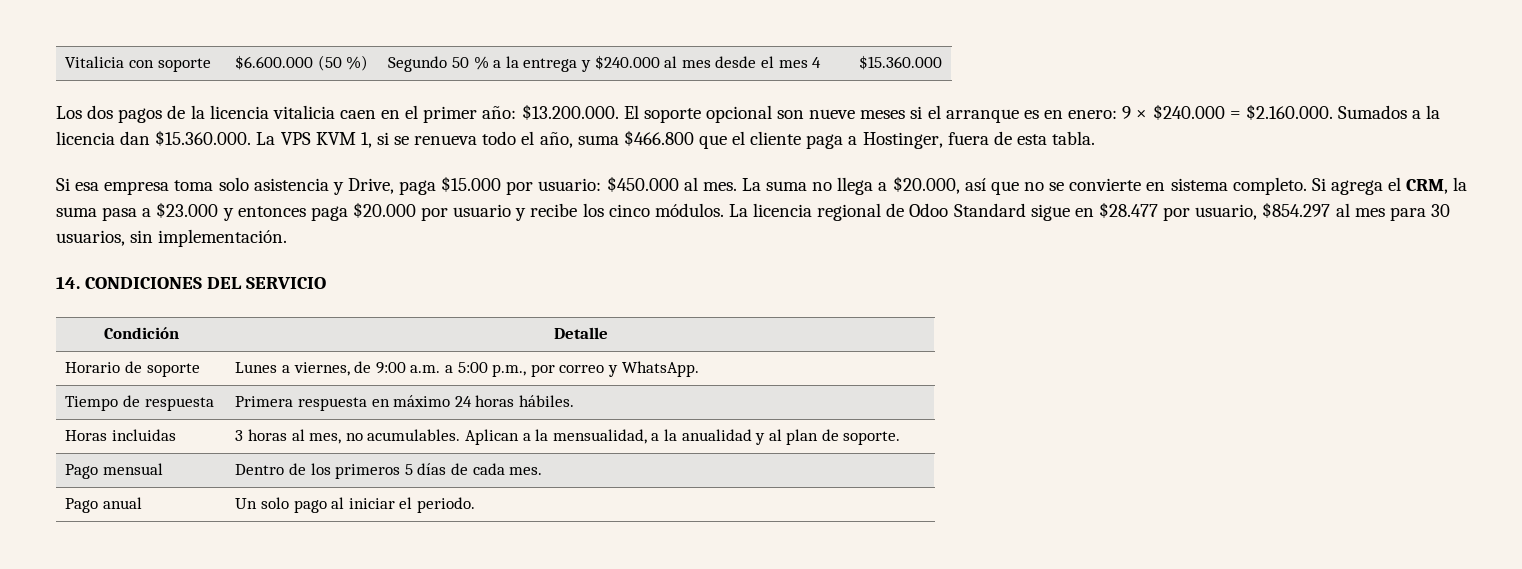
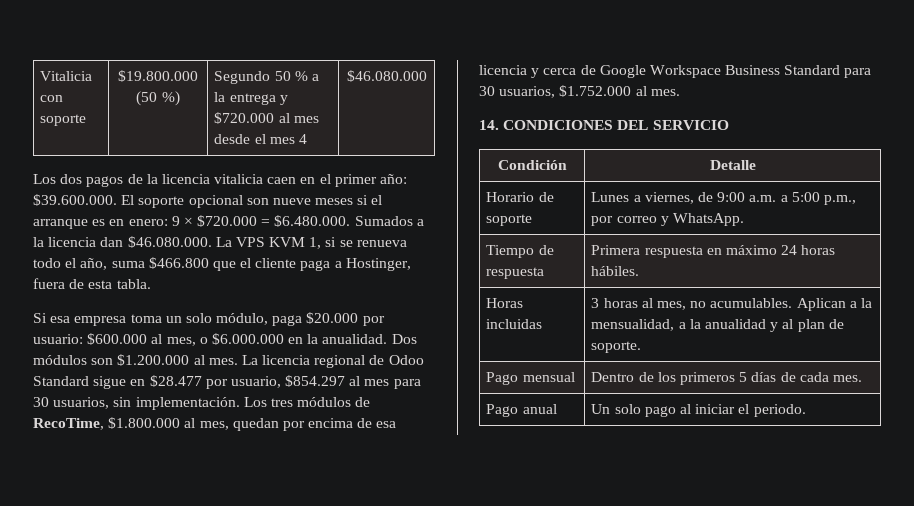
[234,55,313,70] $6.600.000 -> [118,70,198,82] $19.800.000
[594,55,660,70] $240.000 -> [214,112,275,124] $720.000
[858,55,942,70] $15.360.000 -> [346,70,427,82] $46.080.000
[521,104,619,120] $13.200.000. -> [33,194,117,206] $39.600.000.
[1152,104,1333,120] $240.000 = $2.160.000. -> [197,215,351,227] $720.000 = $6.480.000.
[155,130,252,146] $15.360.000. -> [127,236,212,248] $46.080.000.
[218,176,1468,195] [56,202,724,221] solo asistencia y Drive, paga $15.000 por usuario: $450.000 al mes. La suma no llega a $20.000, así que no se convierte en sistema completo. Si agrega el CRM, la suma pasa a $23.000 y entonces paga $20.000 por usuario y recibe los cinco módulos. -> [165,312,385,326] [33,333,417,346] [33,354,238,366] un solo módulo, paga $20.000 por usuario: $600.000 al mes, o $6.000.000 en la anualidad. Dos módulos son $1.200.000 al mes.
(288, 238) none -> [243,397,371,407] [33,417,397,431] [479,65,872,78] [479,85,680,98] Los tres módulos de RecoTime, $1.800.000 al mes, quedan por encima de esa licencia y cerca de Google Workspace Business Standard para 30 usuarios, $1.752.000 al mes.

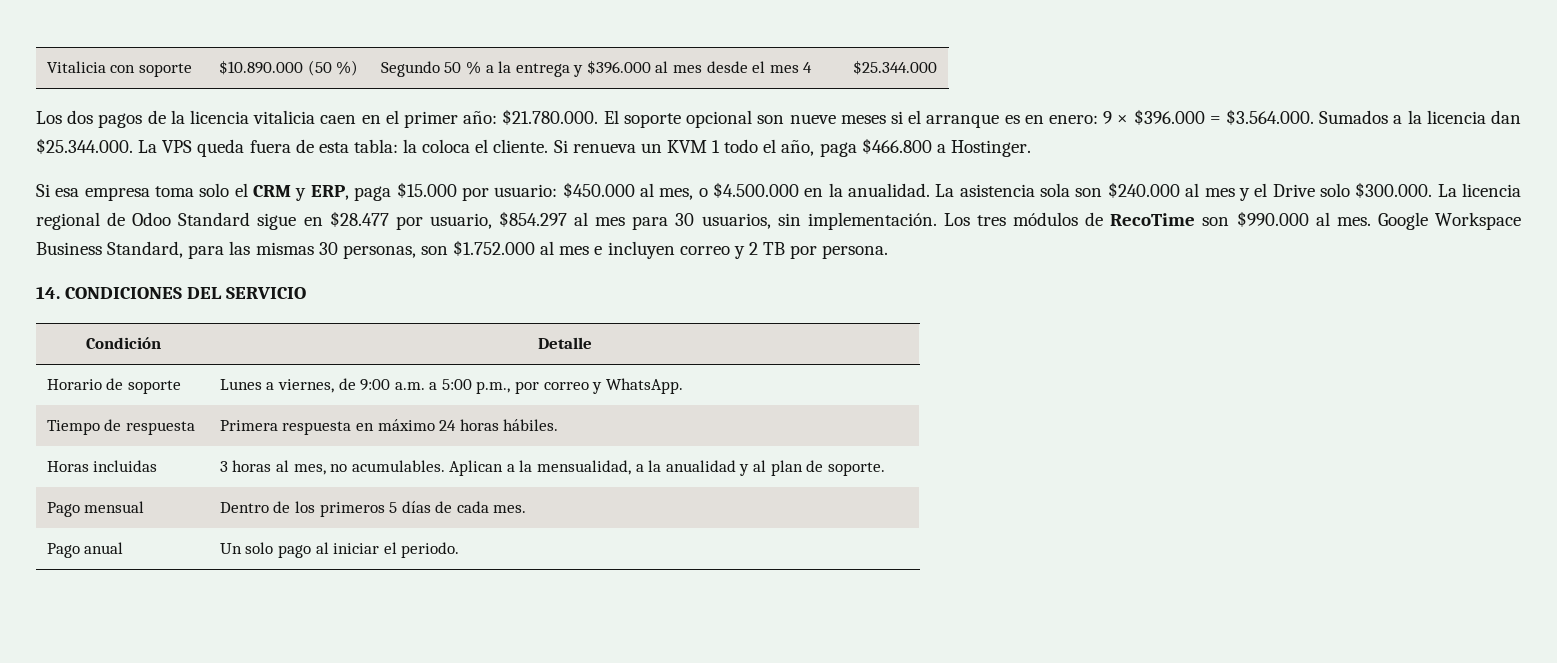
[118,70,198,82] $19.800.000 -> [218,60,303,75] $10.890.000
[214,112,275,124] $720.000 -> [586,60,651,75] $396.000
[346,70,427,82] $46.080.000 -> [853,60,937,75] $25.344.000
[33,194,117,206] $39.600.000. -> [502,109,599,125] $21.780.000.
[197,215,351,227] $720.000 = $6.480.000. -> [1133,109,1314,125] $396.000 = $3.564.000.
[127,236,212,248] $46.080.000. -> [36,138,133,154] $25.344.000.
[269,237,407,249] [33,257,411,271] [33,278,151,289] [33,312,359,326] KVM 1, si se renueva todo el año, suma $466.800 que el cliente paga a Hostinger, fuera de esta tabla. // Si esa empresa toma un solo módulo, paga $20.000 -> [197,138,1031,157] [36,182,457,201] queda fuera de esta tabla: la coloca el cliente. Si renueva un KVM 1 todo el año, paga $466.800 a Hostinger. // Si esa empresa toma solo el CRM y ERP, paga $15.000
[87,333,148,345] $600.000 -> [562,182,635,198] $450.000
[211,333,284,345] $6.000.000 -> [713,182,800,198] $4.500.000
[391,334,417,344] [33,354,238,366] Dos módulos son $1.200.000 al mes. -> [935,182,1433,201] La asistencia sola son $240.000 al mes y el Drive solo $300.000.
[33,417,397,431] [479,65,872,78] [479,85,680,98] RecoTime, $1.800.000 al mes, quedan por encima de esa licencia y cerca de Google Workspace Business Standard para 30 usuarios, $1.752.000 al mes. -> [1110,211,1521,230] [36,240,889,259] RecoTime son $990.000 al mes. Google Workspace Business Standard, para las mismas 30 personas, son $1.752.000 al mes e incluyen correo y 2 TB por persona.

